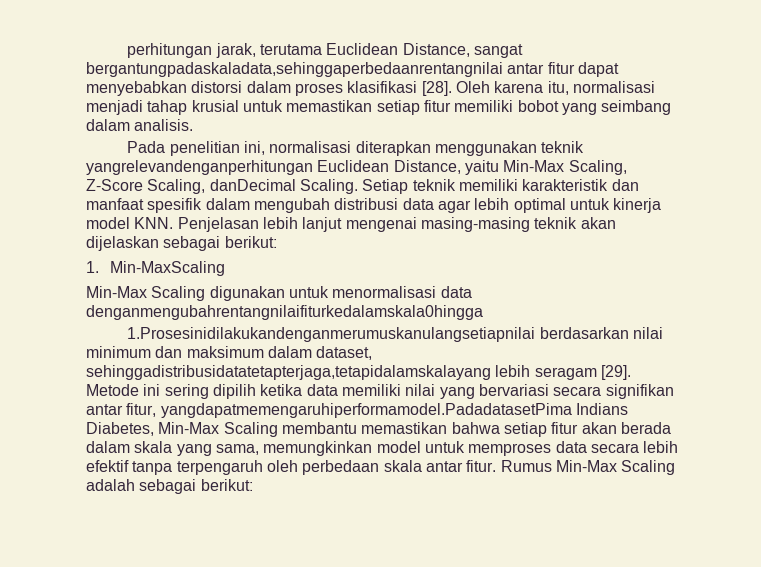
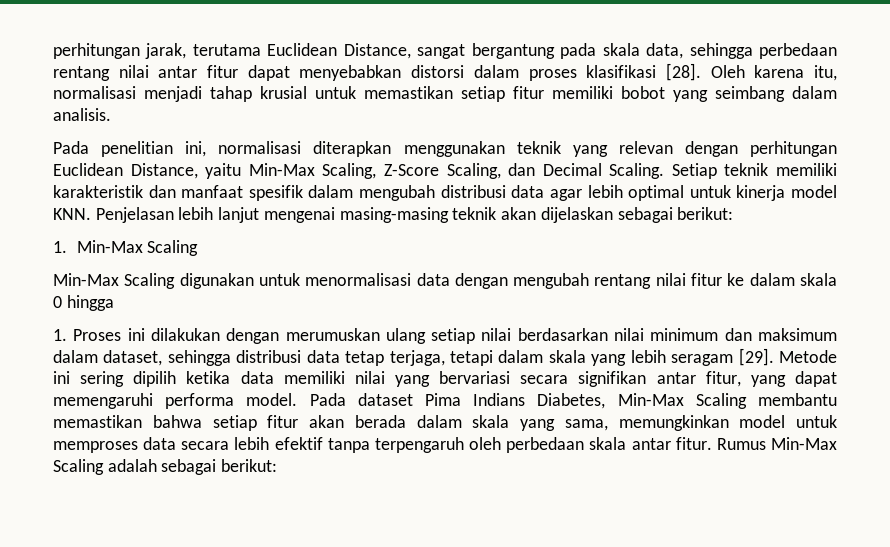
[86,62,503,77] bergantungpadaskaladata,sehinggaperbedaanrentangnilai -> [471,43,837,59] [53,65,149,81] bergantung pada skala data, sehingga perbedaan rentang nilai
[86,160,313,175] yangrelevandenganperhitungan -> [572,141,838,157] yang relevan dengan perhitungan
[209,179,296,191] danDecimal -> [508,163,602,176] dan Decimal
[109,261,225,276] Min-MaxScaling -> [76,240,199,256] Min-Max Scaling
[86,305,483,320] [127,327,536,342] denganmengubahrentangnilaifiturkedalamskala0hingga // 1.Prosesinidilakukandenganmerumuskanulangsetiapnilai -> [454,273,837,289] [53,295,114,311] [53,328,512,344] dengan mengubah rentang nilai fitur ke dalam skala 0 hingga // 1. Proses ini dilakukan dengan merumuskan ulang setiap nilai
[86,365,491,380] sehinggadistribusidatatetapterjaga,tetapidalamskalayang -> [167,350,627,366] sehingga distribusi data tetap terjaga, tetapi dalam skala yang
[160,403,572,418] yangdapatmemengaruhiperformamodel.PadadatasetPima -> [750,371,837,387] [53,393,461,409] yang dapat memengaruhi performa model. Pada dataset Pima

